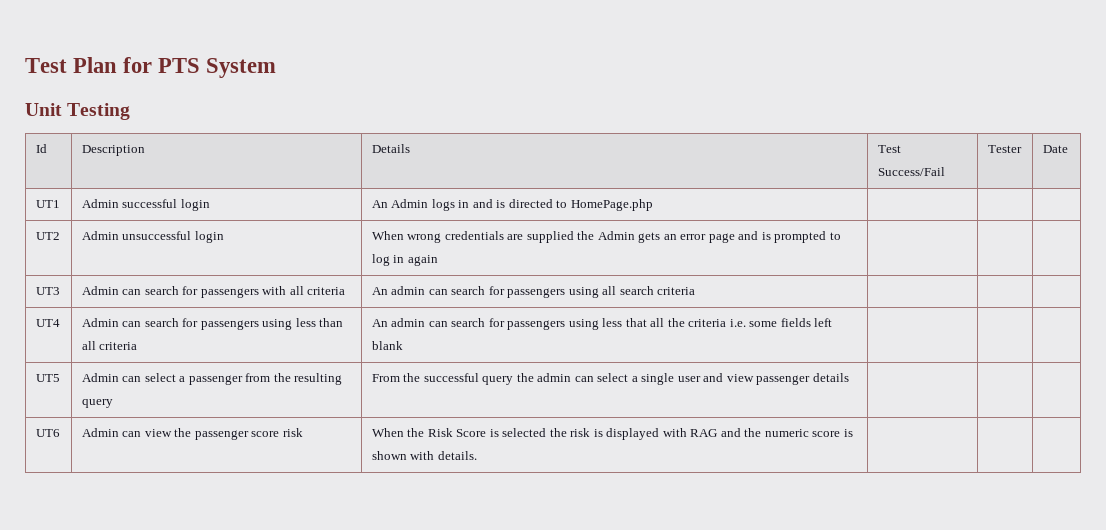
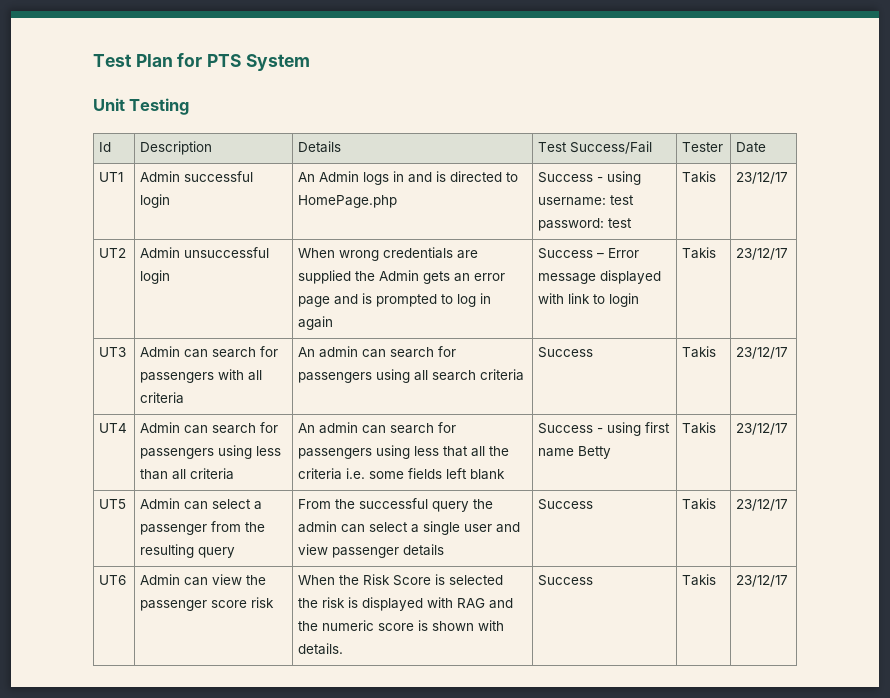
(653, 205) | | -> [538,171,642,185] [538,195,635,206] [538,218,633,231] [682,171,717,183] [736,172,789,184] Success - using username: test password: test | Takis | 23/12/17
(438, 260) | | -> [538,248,640,259] [538,270,662,284] [538,293,640,307] [682,247,717,259] [736,248,789,260] Success – Error message displayed with link to login | Takis | 23/12/17
(696, 291) | | -> [538,347,594,358] [682,346,717,358] [736,347,789,359] Success | Takis | 23/12/17
(403, 345) | | -> [538,422,671,436] [538,446,612,459] [682,422,717,434] [736,423,789,435] Success - using first name Betty | Takis | 23/12/17
(849, 377) | | -> [538,499,594,510] [682,498,717,510] [736,499,789,511] Success | Takis | 23/12/17
(477, 455) | | -> [538,575,594,586] [682,574,717,586] [736,575,789,587] Success | Takis | 23/12/17

